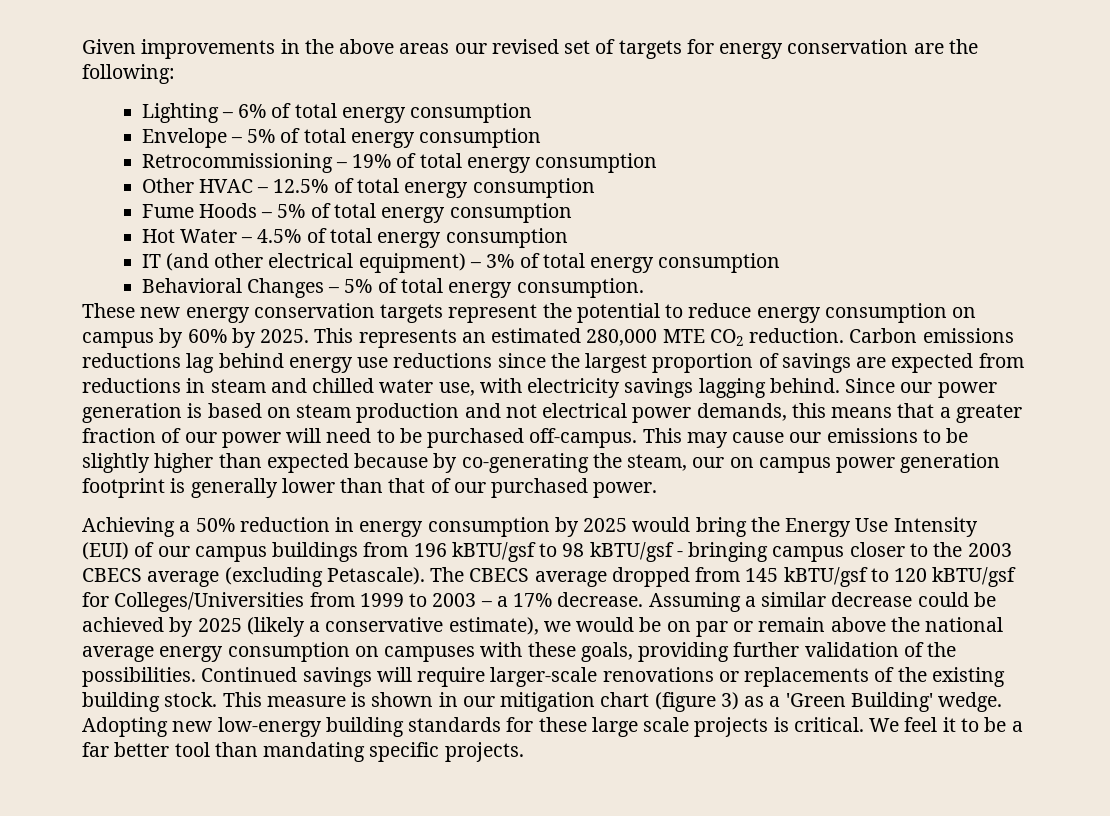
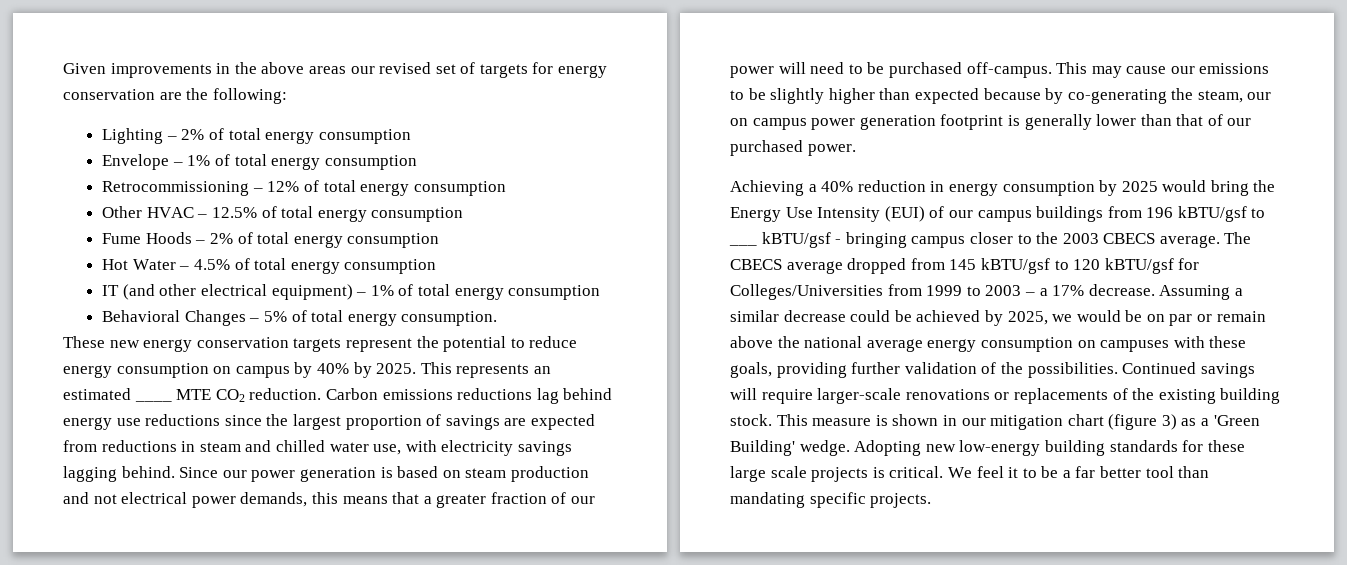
[238,104,267,118] 6% -> [181,129,205,140] 2%
[247,129,276,143] 5% -> [187,155,211,166] 1%
[352,154,392,168] 19% -> [267,181,300,192] 12%
[277,204,306,218] 5% -> [210,233,234,244] 2%
[486,254,515,268] 3% -> [370,285,394,296] 1%
[187,329,227,343] 60% -> [316,363,349,374] 40%
[586,329,658,346] 280,000 -> [134,400,172,402] ____
[195,518,235,532] 50% -> [821,181,854,192] 40%
[562,543,585,557] 98 -> [729,244,757,246] ___
[147,567,425,587] average (excluding Petascale). -> [1159,235,1220,248] average.
[197,617,539,637] 2025 (likely a conservative estimate), -> [1007,311,1048,325] 2025,

